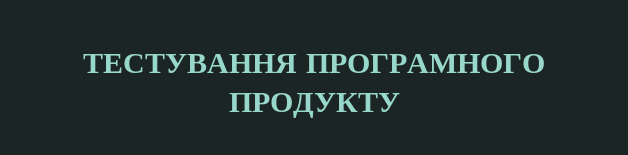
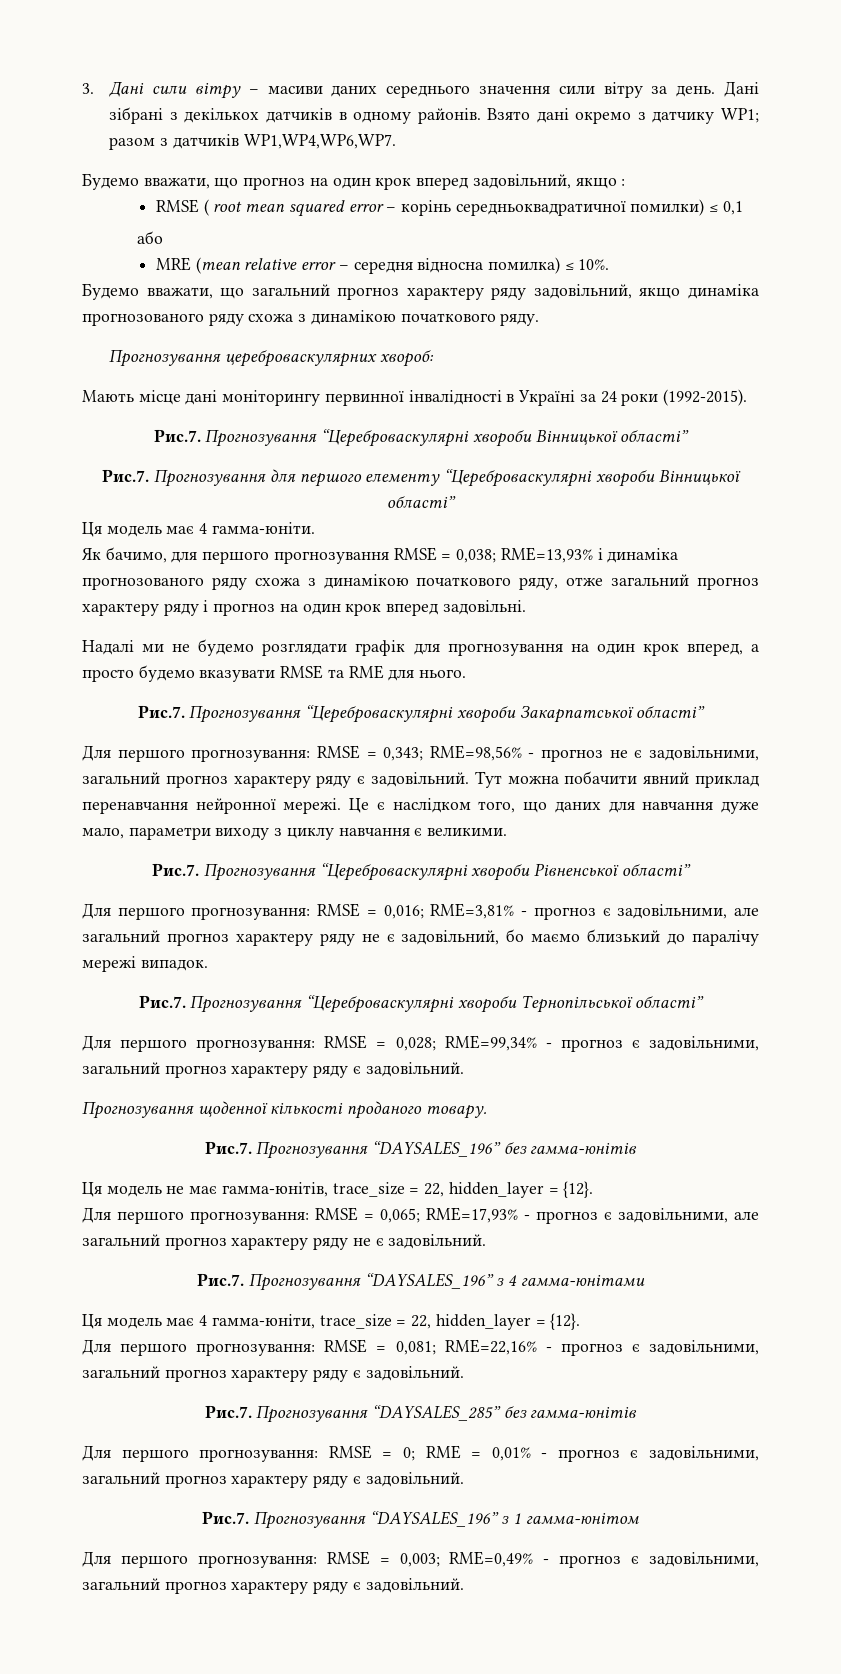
[83,54,545,73] [228,93,400,118] ТЕСТУВАННЯ ПРОГРАМНОГО ПРОДУКТУ -> [82,81,759,99] [109,107,759,124] [109,134,396,150] [82,173,626,190] [155,199,743,217] [136,231,163,244] [155,257,610,274] [82,283,759,300] [82,310,540,326] [109,349,434,367] [82,389,747,406] [153,429,690,447] [102,469,741,487] [387,496,456,508] [82,522,315,537] [82,547,679,564] [82,574,760,590] [82,600,526,616] [82,639,760,656] [82,665,467,682] [137,705,706,723] [82,745,759,762] [82,771,759,788] [82,798,760,814] [82,827,508,840] [152,863,691,881] [82,903,760,920] [82,929,760,946] [82,956,208,972] [138,995,705,1013] [82,1035,760,1052] [82,1062,464,1078] [82,1101,487,1119] [204,1141,638,1159] [82,1181,594,1198] [82,1207,759,1224] [82,1234,487,1250] [197,1273,645,1291] [82,1313,581,1330] [82,1339,760,1356] [82,1366,464,1382] [204,1405,638,1423] [82,1445,759,1462] [82,1472,464,1488] [202,1511,639,1529] [82,1551,759,1568] [82,1578,464,1594] 3. Дані сили вітру – масиви даних середнього значення сили вітру за день. Дані зібрані з декількох датчиків в одному районів. Взято дані окремо з датчику WP1; разом з датчиків WP1,WP4,WP6,WP7. // Будемо вважати, що прогноз на один крок вперед задовільний, якщо : // RMSE ( root mean squared error – корінь середньоквадратичної помилки) ≤ 0,1 // або // MRE (mean relative error – середня відносна помилка) ≤ 10%. // Будемо вважати, що загальний прогноз характеру ряду задовільний, якщо динаміка прогнозованого ряду схожа з динамікою початкового ряду. // Прогнозування цереброваскулярних хвороб: // Мають місце дані моніторингу первинної інвалідності в Україні за 24 роки (1992-2015). // Рис.7. Прогнозування “Цереброваскулярні хвороби Вінницької області” // Рис.7. Прогнозування для першого елементу “Цереброваскулярні хвороби Вінницької області” // Ця модель має 4 гамма-юніти. // Як бачимо, для першого прогнозування RMSE = 0,038; RME=13,93% і динаміка прогнозованого ряду схожа з динамікою початкового ряду, отже загальний прогноз характеру ряду і прогноз на один крок вперед задовільні. // Надалі ми не будемо розглядати графік для прогнозування на один крок вперед, а просто будемо вказувати RMSE та RME для нього. // Рис.7. Прогнозування “Цереброваскулярні хвороби Закарпатської області” // Для першого прогнозування: RMSE = 0,343; RME=98,56% - прогноз не є задовільними, загальний прогноз характеру ряду є задовільний. Тут можна побачити явний приклад перенавчання нейронної мережі. Це є наслідком того, що даних для навчання дуже мало, параметри виходу з циклу навчання є великими. // Рис.7. Прогнозування “Цереброваскулярні хвороби Рівненської області” // Для першого прогнозування: RMSE = 0,016; RME=3,81% - прогноз є задовільними, але загальний прогноз характеру ряду не є задовільний, бо маємо близький до паралічу мережі випадок. // Рис.7. Прогнозування “Цереброваскулярні хвороби Тернопільської області” // Для першого прогнозування: RMSE = 0,028; RME=99,34% - прогноз є задовільними, загальний прогноз характеру ряду є задовільний. // Прогнозування щоденної кількості проданого товару. // Рис.7. Прогнозування “DAYSALES_196” без гамма-юнітів // Ця модель не має гамма-юнітів, trace_size = 22, hidden_layer = {12}. // Для першого прогнозування: RMSE = 0,065; RME=17,93% - прогноз є задовільними, але загальний прогноз характеру ряду не є задовільний. // Рис.7. Прогнозування “DAYSALES_196” з 4 гамма-юнітами // Ця модель має 4 гамма-юніти, trace_size = 22, hidden_layer = {12}. // Для першого прогнозування: RMSE = 0,081; RME=22,16% - прогноз є задовільними, загальний прогноз характеру ряду є задовільний. // Рис.7. Прогнозування “DAYSALES_285” без гамма-юнітів // Для першого прогнозування: RMSE = 0; RME = 0,01% - прогноз є задовільними, загальний прогноз характеру ряду є задовільний. // Рис.7. Прогнозування “DAYSALES_196” з 1 гамма-юнітом // Для першого прогнозування: RMSE = 0,003; RME=0,49% - прогноз є задовільними, загальний прогноз характеру ряду є задовільний.

